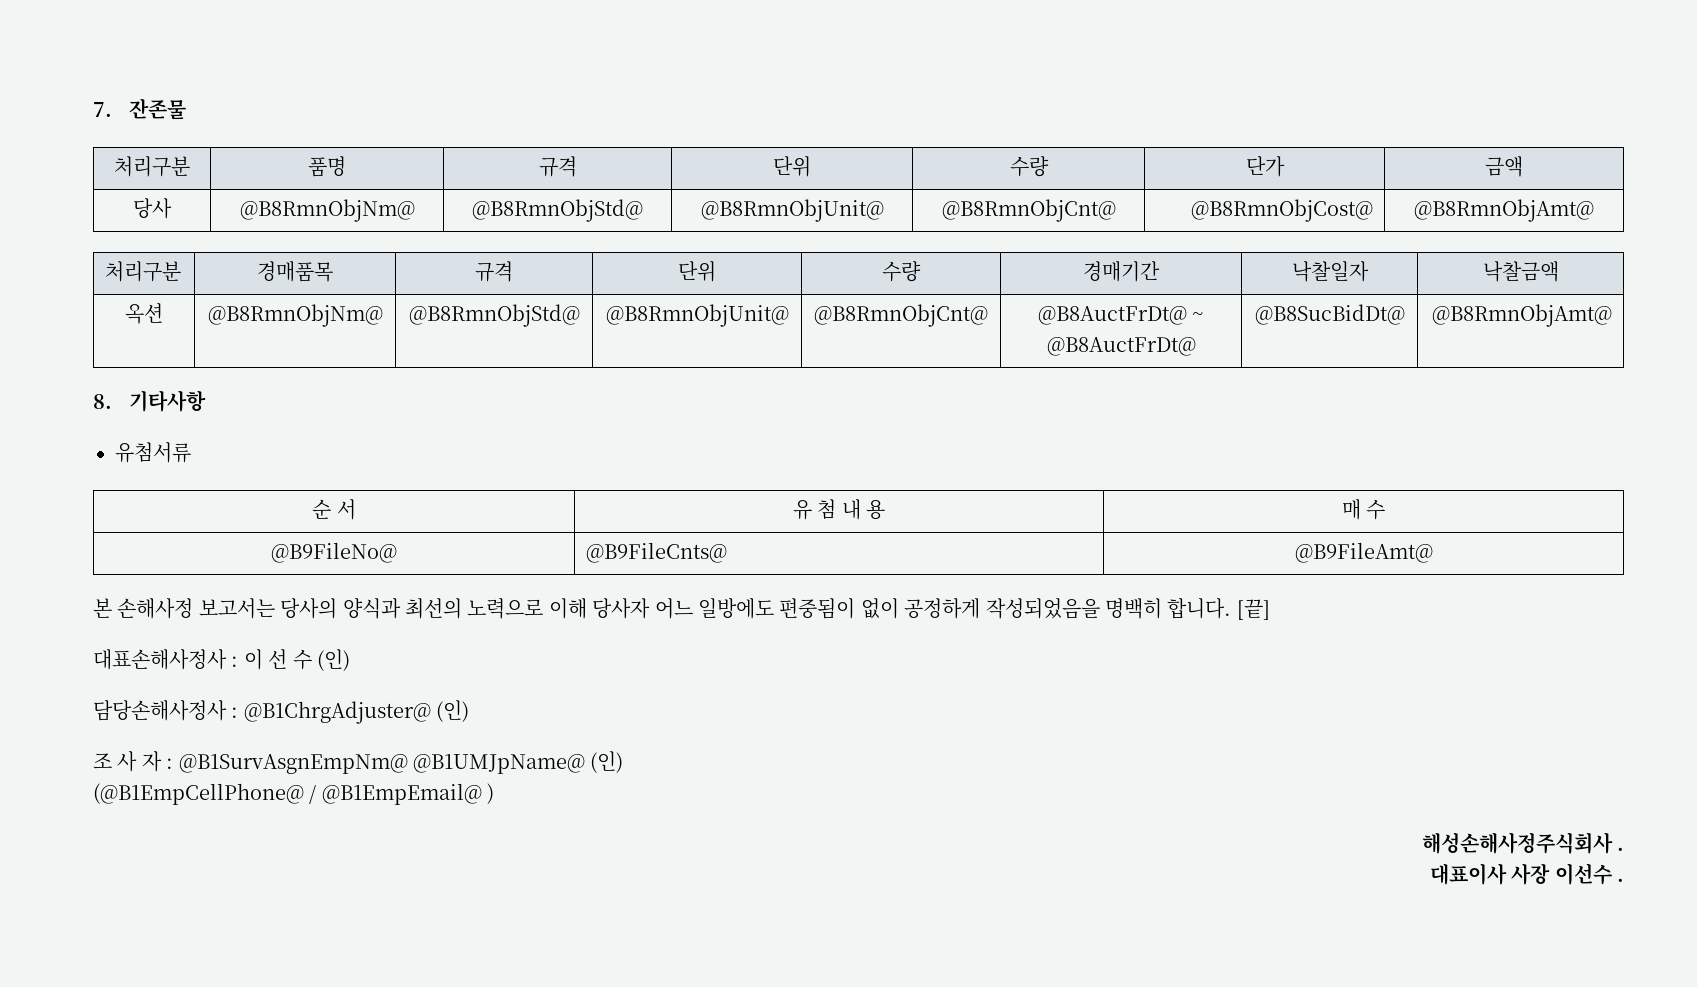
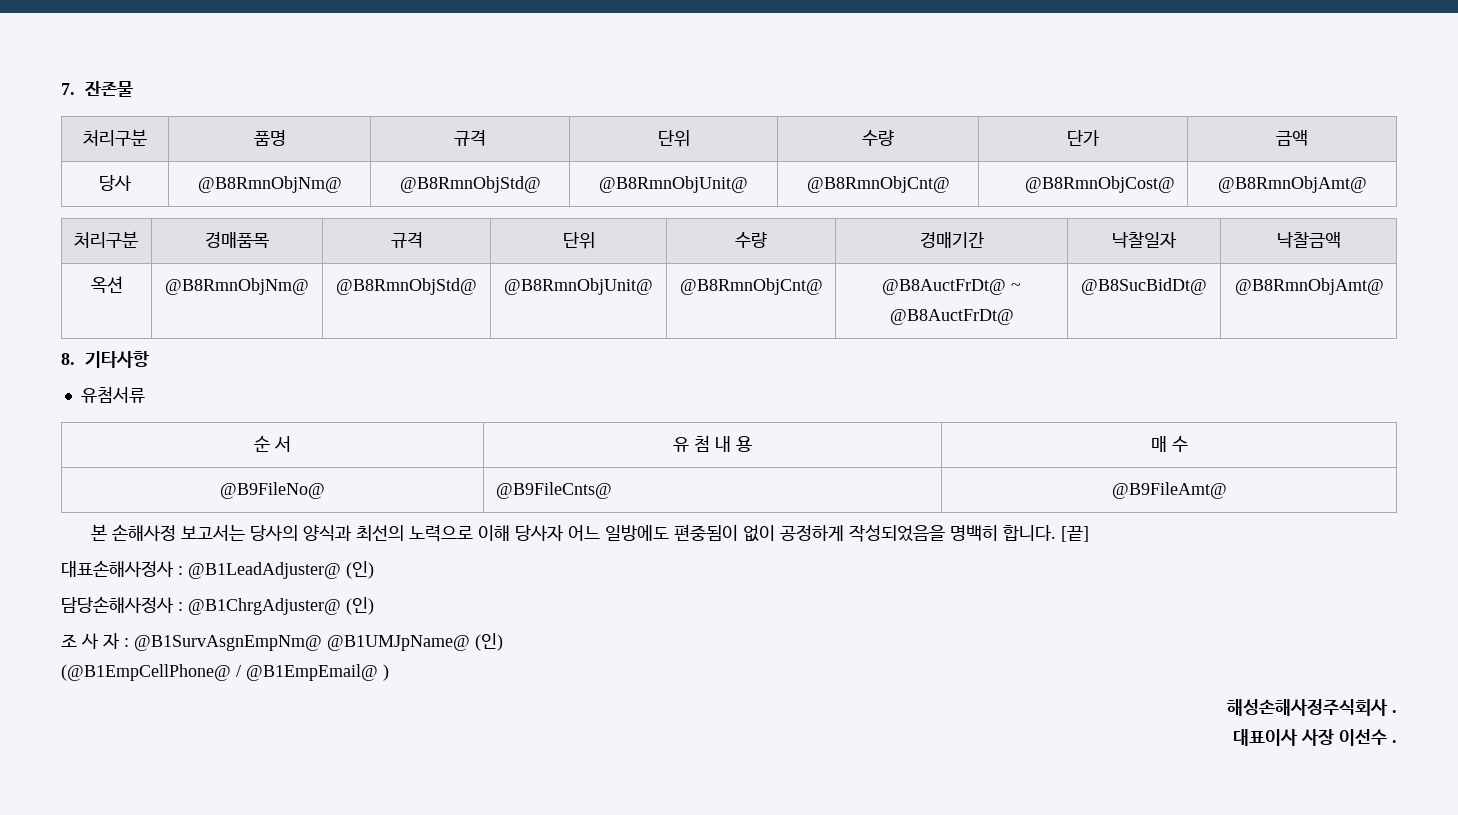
[243,649,312,670] 이 선 수 -> [188,562,341,579] @B1LeadAdjuster@

